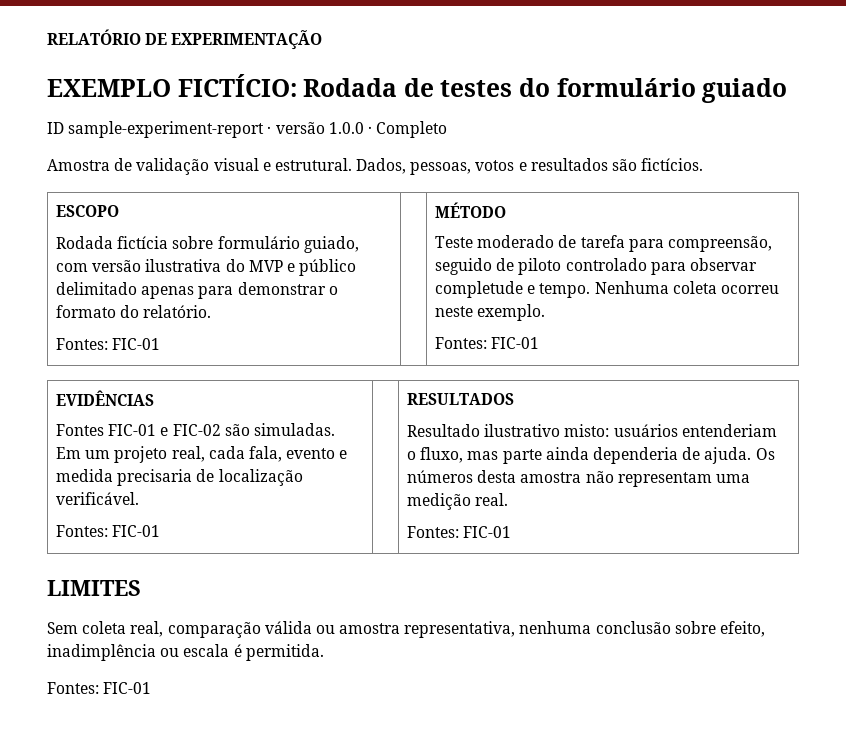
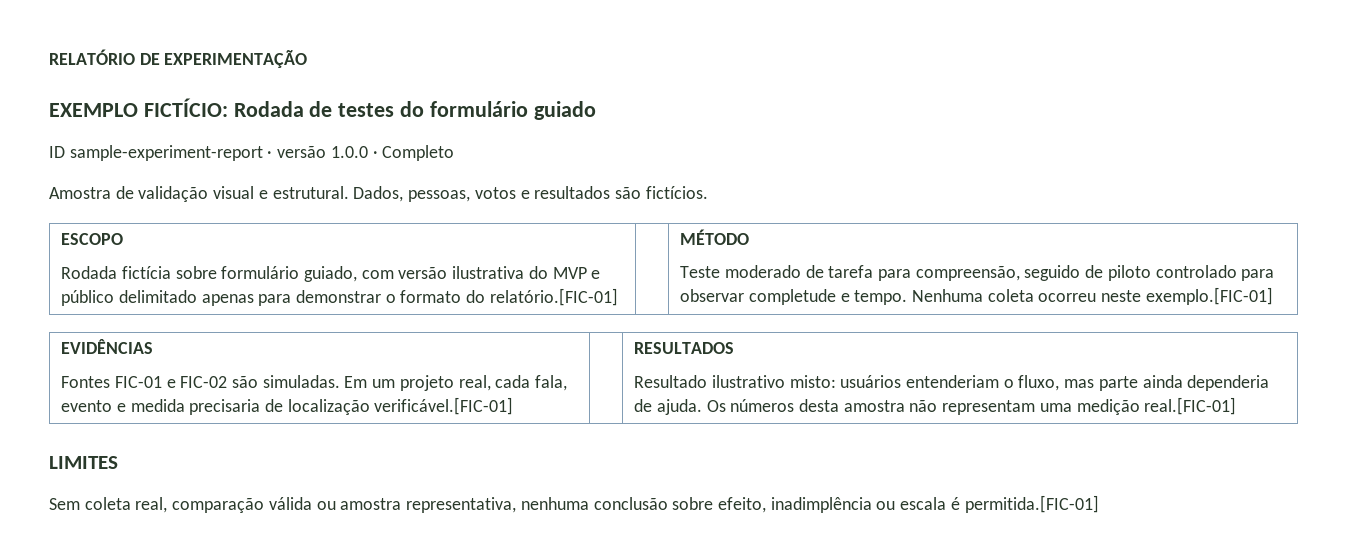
[143,305,212,318] [56,338,161,350] relatório. // Fontes: FIC-01 -> [489,288,618,306] relatório.[FIC-01]
[477,304,546,321] [435,337,540,349] exemplo. // Fontes: FIC-01 -> [1145,287,1273,305] exemplo.[FIC-01]
[56,492,140,505] [56,525,161,537] verificável. // Fontes: FIC-01 -> [374,397,514,415] verificável.[FIC-01]
[475,493,509,506] [407,526,512,538] real. // Fontes: FIC-01 -> [1144,397,1237,415] real.[FIC-01]
[245,644,324,661] [47,682,152,694] permitida. // Fontes: FIC-01 -> [964,495,1099,513] permitida.[FIC-01]

